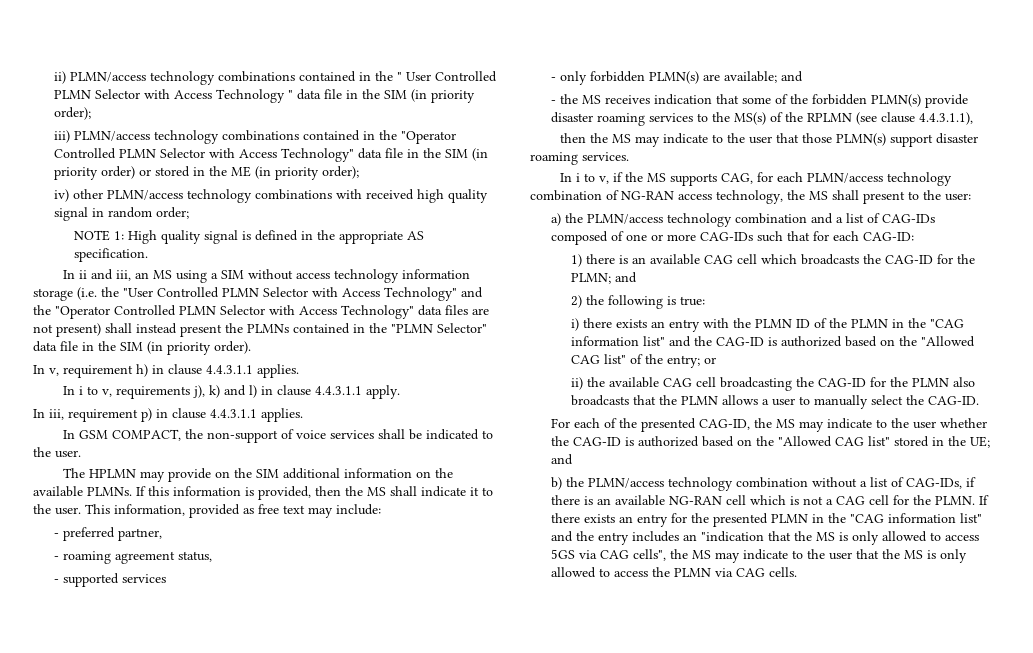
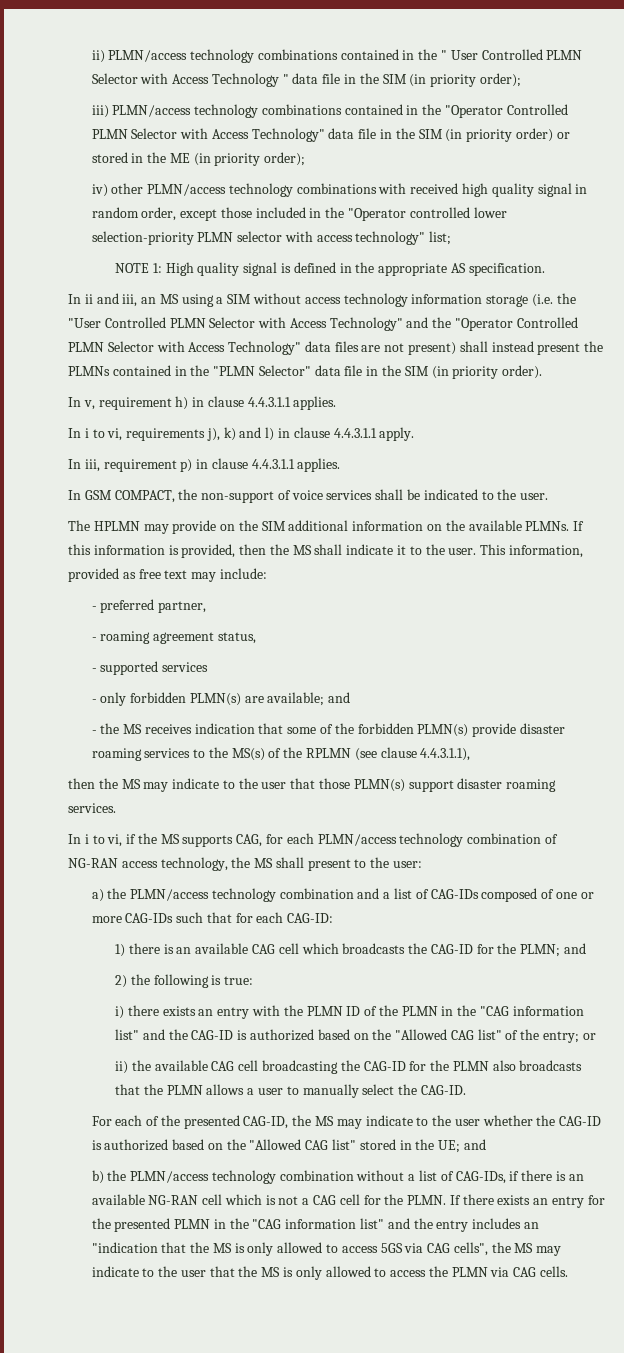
[155,207,189,219] order; -> [141,207,507,221] [91,231,452,245] order, except those included in the "Operator controlled lower selection-priority PLMN selector with access technology" list;
[102,389,113,397] v, -> [107,428,123,441] vi,
[599,176,610,184] v, -> [107,834,123,847] vi,

